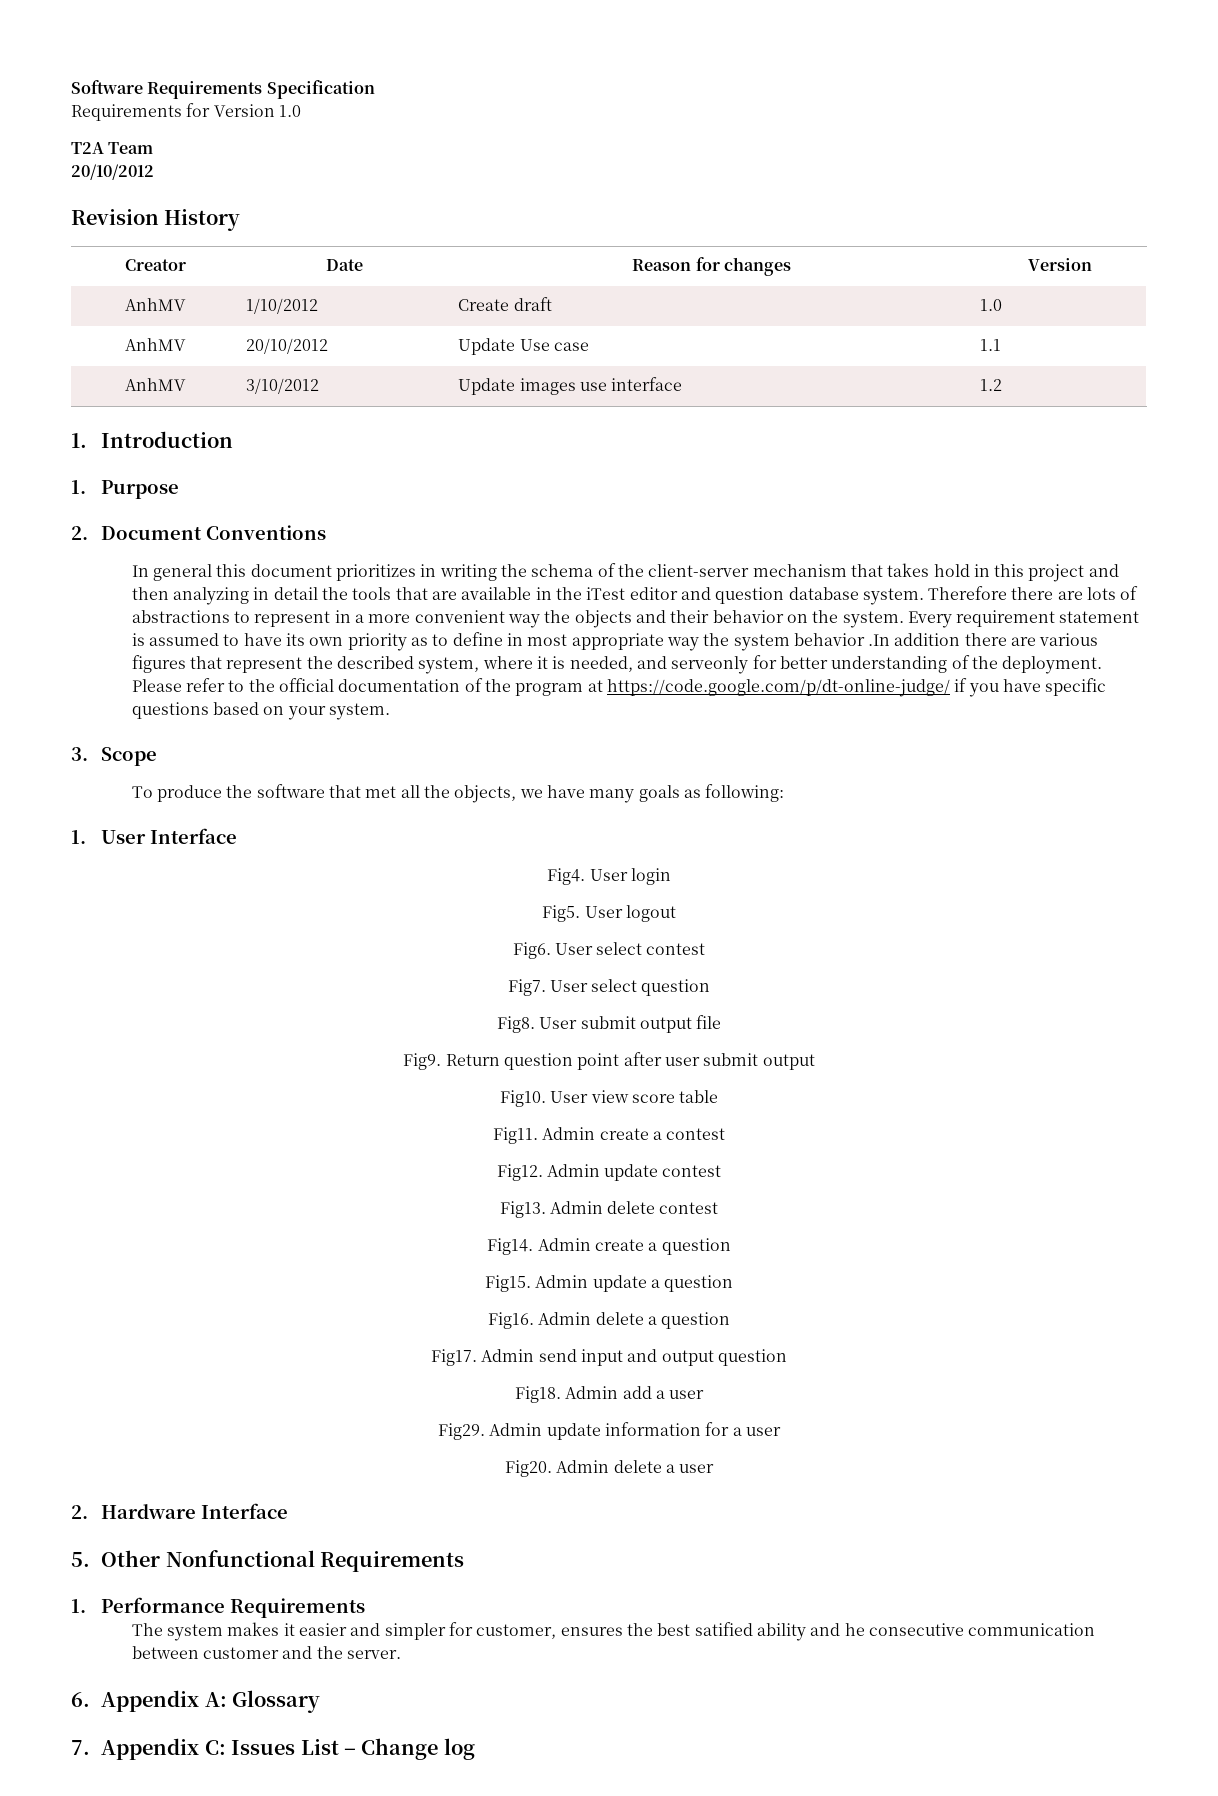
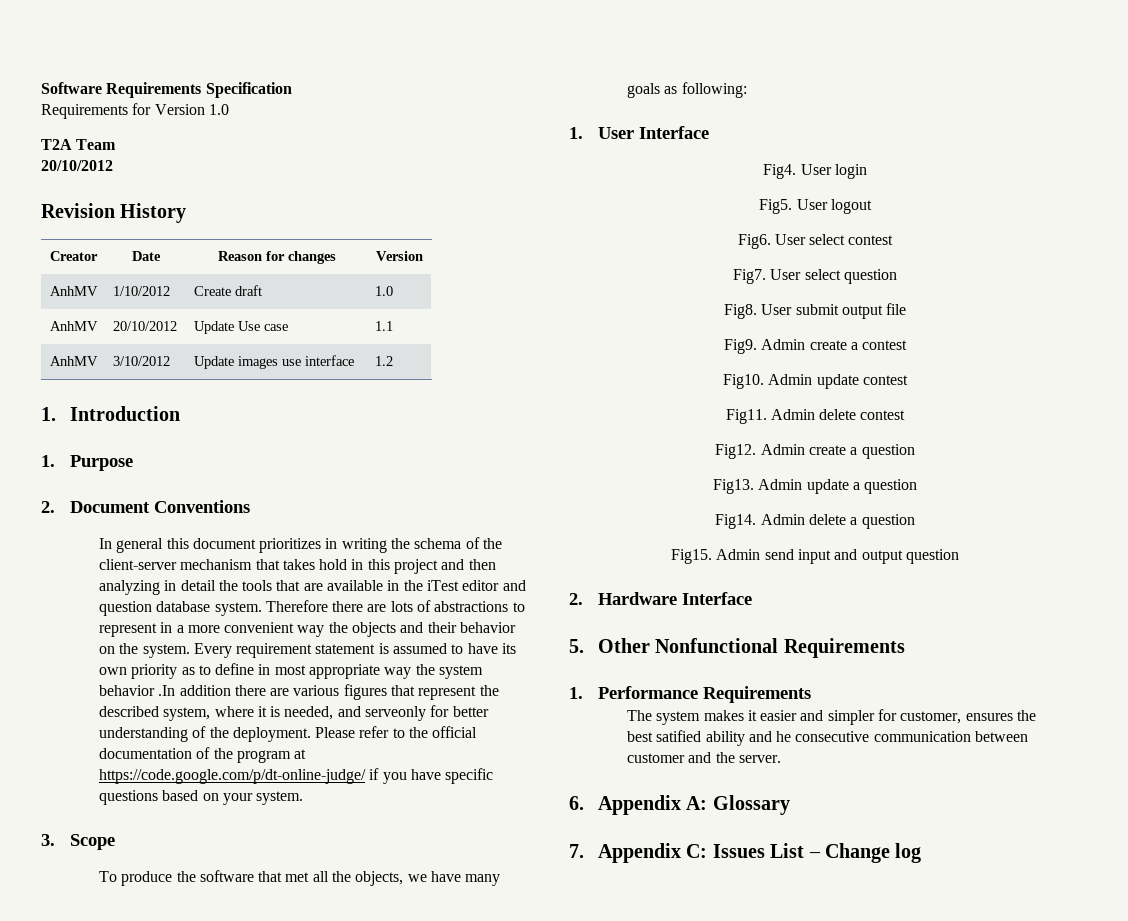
[445,1052,815,1070] [499,1090,719,1107] [492,1127,538,1144] Return question point after user submit output // Fig10. User view score table // Fig11. -> (757, 346) none
[496,1164,543,1181] Fig12. -> [723,374,765,389] Fig10.
[499,1201,546,1218] Fig13. -> [725,409,767,424] Fig11.
[487,1238,534,1255] Fig14. -> [715,444,757,459] Fig12.
[484,1275,531,1292] Fig15. -> [712,479,754,494] Fig13.
[487,1312,534,1329] Fig16. -> [715,514,757,529] Fig14.
[431,1349,478,1366] Fig17. -> [671,549,713,564] Fig15.
[514,1386,705,1403] [438,1422,781,1440] [504,1460,715,1477] // Fig18. Admin add a user // Fig29. Admin update information for a user // Fig20. Admin delete a user -> (959, 556) none

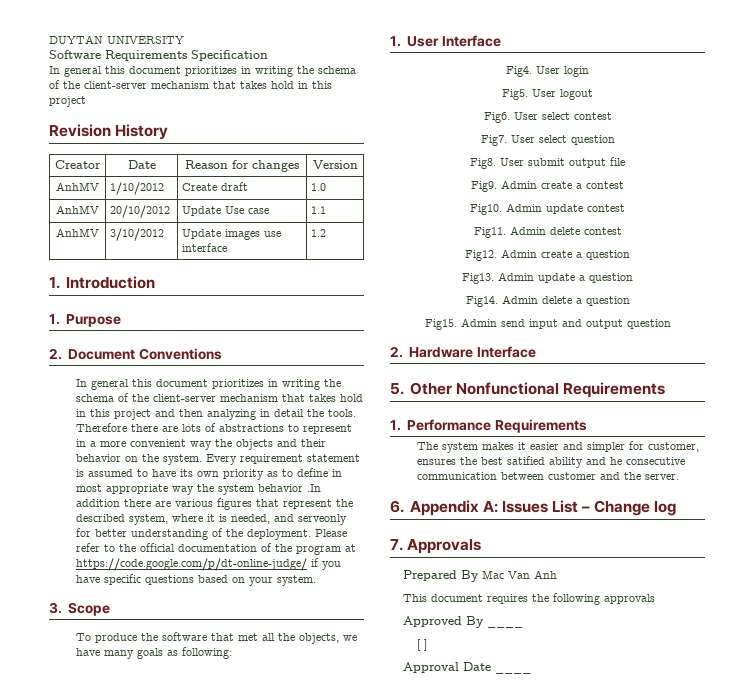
(41, 88) none -> [49,35,184,44] DUYTAN UNIVERSITY //
[41,103,229,119] [41,139,117,150] [41,160,113,171] Requirements for Version 1.0 // T2A Team // 20/10/2012 -> [49,66,356,77] [49,80,332,89] [49,96,86,107] In general this document prioritizes in writing the schema of the client-server mechanism that takes hold in this project
[242,580,526,591] [98,601,262,616] tools that are available in the iTest editor and question database system. -> [327,409,356,417] tools.
[712,795,790,815] [569,843,708,863] Glossary // 7. Appendix C: -> (498, 507) none
(922, 853) none -> [390,539,482,554] [403,570,558,582] [403,593,656,605] [403,616,524,628] [416,639,427,651] [403,662,492,673] [495,671,532,674] // 7. Approvals // Prepared By Mac Van Anh // This document requires the following approvals // Approved By ____ // [ ] // Approval Date ____

